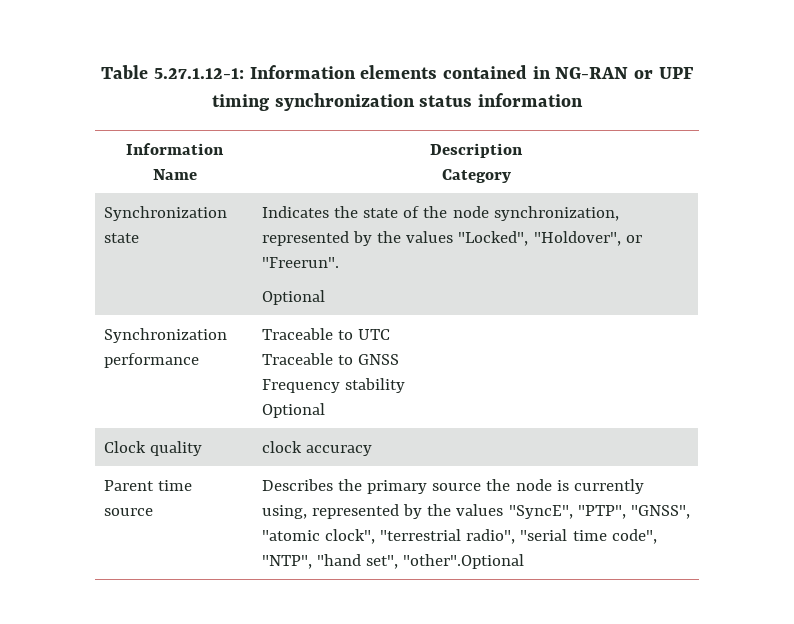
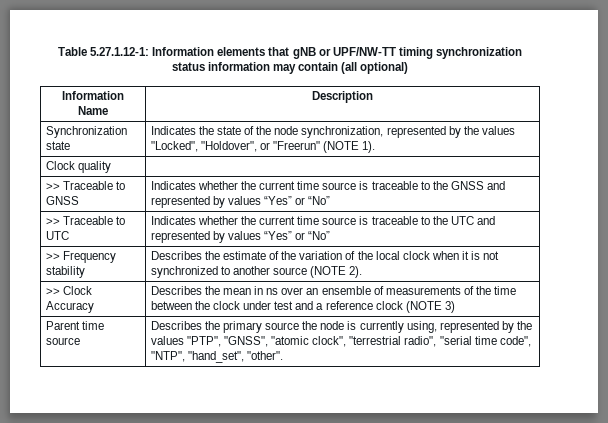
[443,65,693,79] contained in NG-RAN or UPF -> [268,47,396,59] that gNB or UPF/NW-TT
(584, 100) none -> [272,62,409,74] may contain (all optional)
[441,169,511,183] // Category -> (373, 97) none
[261,257,339,268] [261,290,325,305] [103,328,227,343] [103,353,199,368] [261,328,391,340] [261,353,400,365] [261,378,406,393] [261,403,325,418] [103,441,203,456] [261,441,373,456] "Freerun". // Optional // Synchronization performance | Traceable to UTC // Traceable to GNSS // Frequency stability // Optional // Clock quality | clock accuracy -> [273,141,376,153] [45,161,111,173] [45,181,126,190] [45,196,79,205] [150,181,505,190] [150,196,331,208] [45,216,126,225] [45,231,69,240] [150,216,495,225] [150,231,331,243] [45,251,116,263] [45,266,85,278] [150,251,500,260] [150,266,363,278] [45,286,92,295] [45,301,94,313] [150,286,517,295] [150,301,455,313] "Freerun" (NOTE 1). // Clock quality | // >> Traceable to GNSS | Indicates whether the current time source is traceable to the GNSS and represented by values “Yes” or “No” // >> Traceable to UTC | Indicates whether the current time source is traceable to the UTC and represented by values “Yes” or “No” // >> Frequency stability | Describes the estimate of the variation of the local clock when it is not synchronized to another source (NOTE 2). // >> Clock Accuracy | Describes the mean in ns over an ensemble of measurements of the time between the clock under test and a reference clock (NOTE 3)
[508,505,573,519] "SyncE", -> (184, 340) none
[317,554,525,569] "hand set", "other".Optional -> [187,351,284,363] "hand_set", "other".

